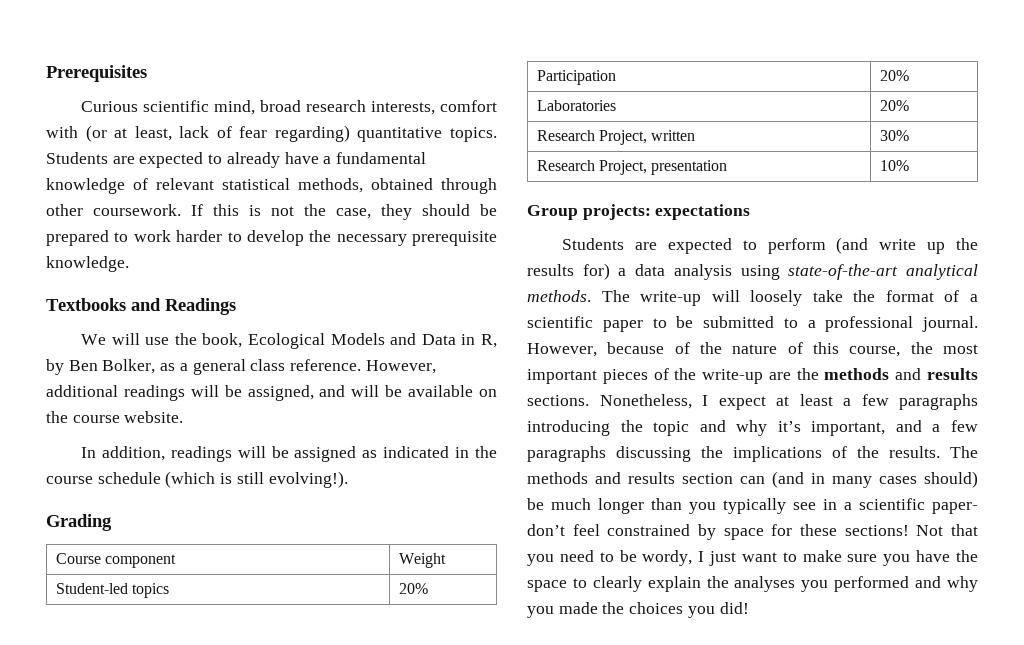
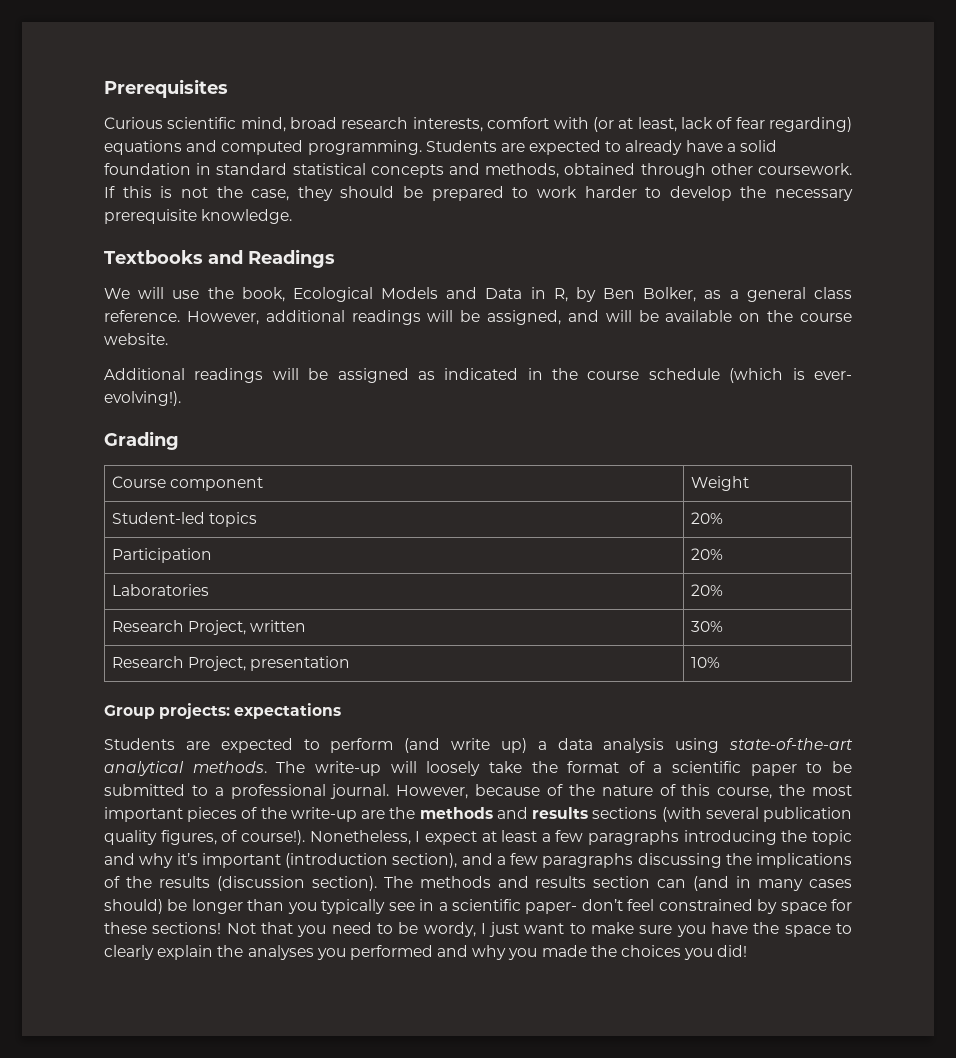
[357,127,497,142] quantitative topics. -> [104,140,422,155] equations and computed programming.
[336,152,427,164] [46,178,290,194] fundamental knowledge of relevant statistical -> [740,140,778,152] [104,163,480,178] solid foundation in standard statistical concepts and
[81,446,165,461] In addition, -> [104,368,185,380] Additional
[236,472,264,484] still -> [813,371,852,380] ever-
[927,238,978,254] [527,263,610,280] up the results for) -> [500,738,527,753] up)
[527,395,589,406] sections. -> [592,807,853,822] [104,830,305,845] sections (with several publication quality figures, of course!).
[811,421,886,436] important, -> [201,853,458,868] important (introduction section),
[889,446,940,458] results. -> [158,876,377,891] results (discussion section).
[551,498,591,510] much -> (188, 905) none

